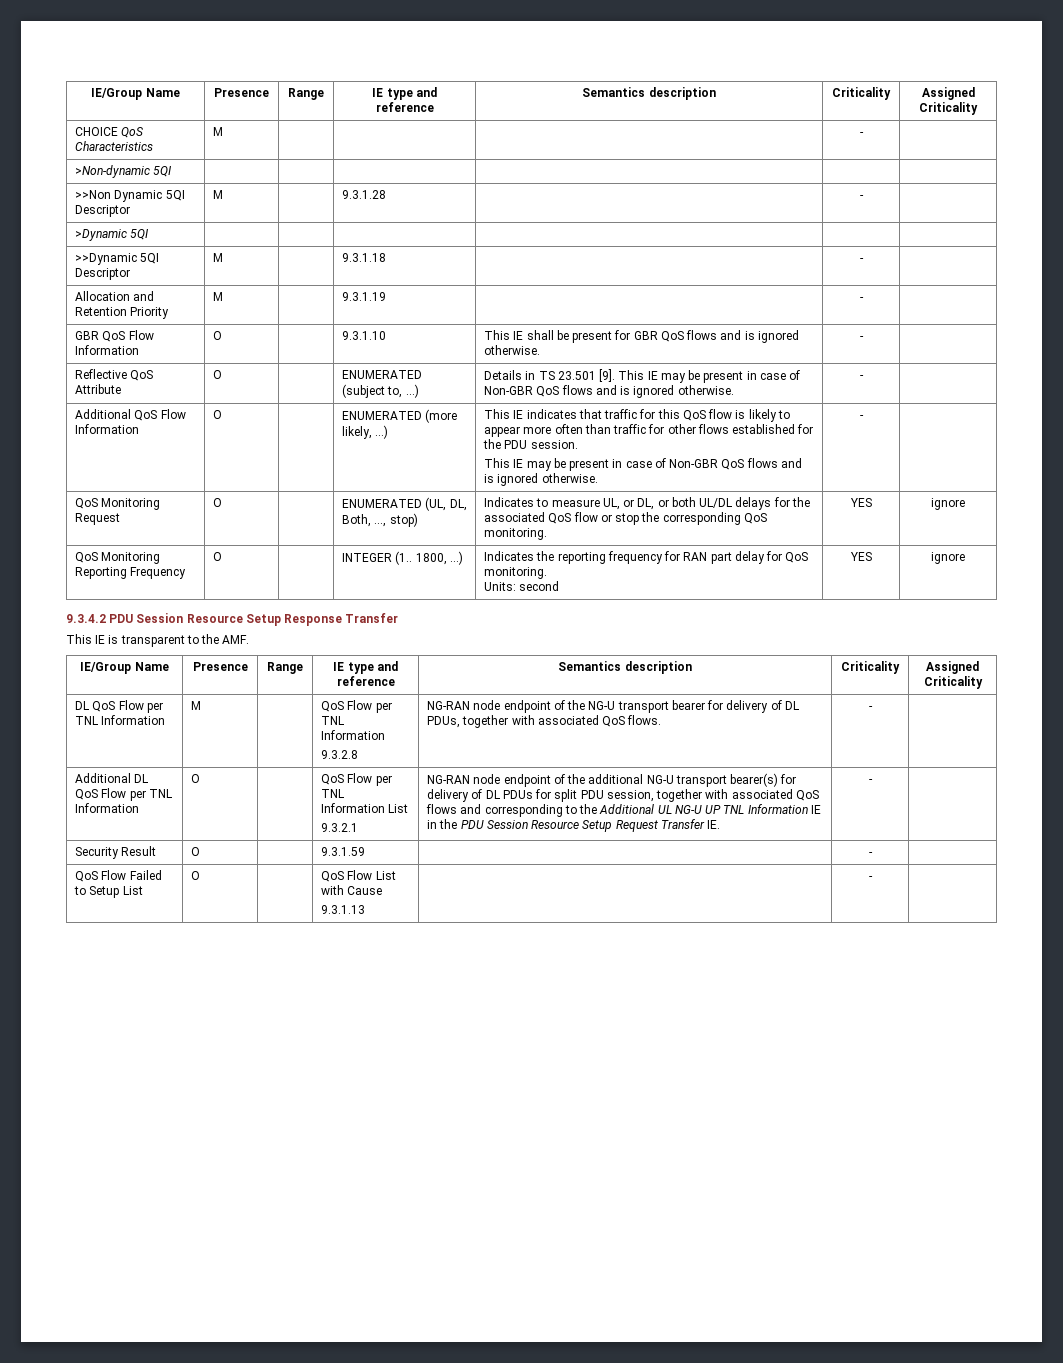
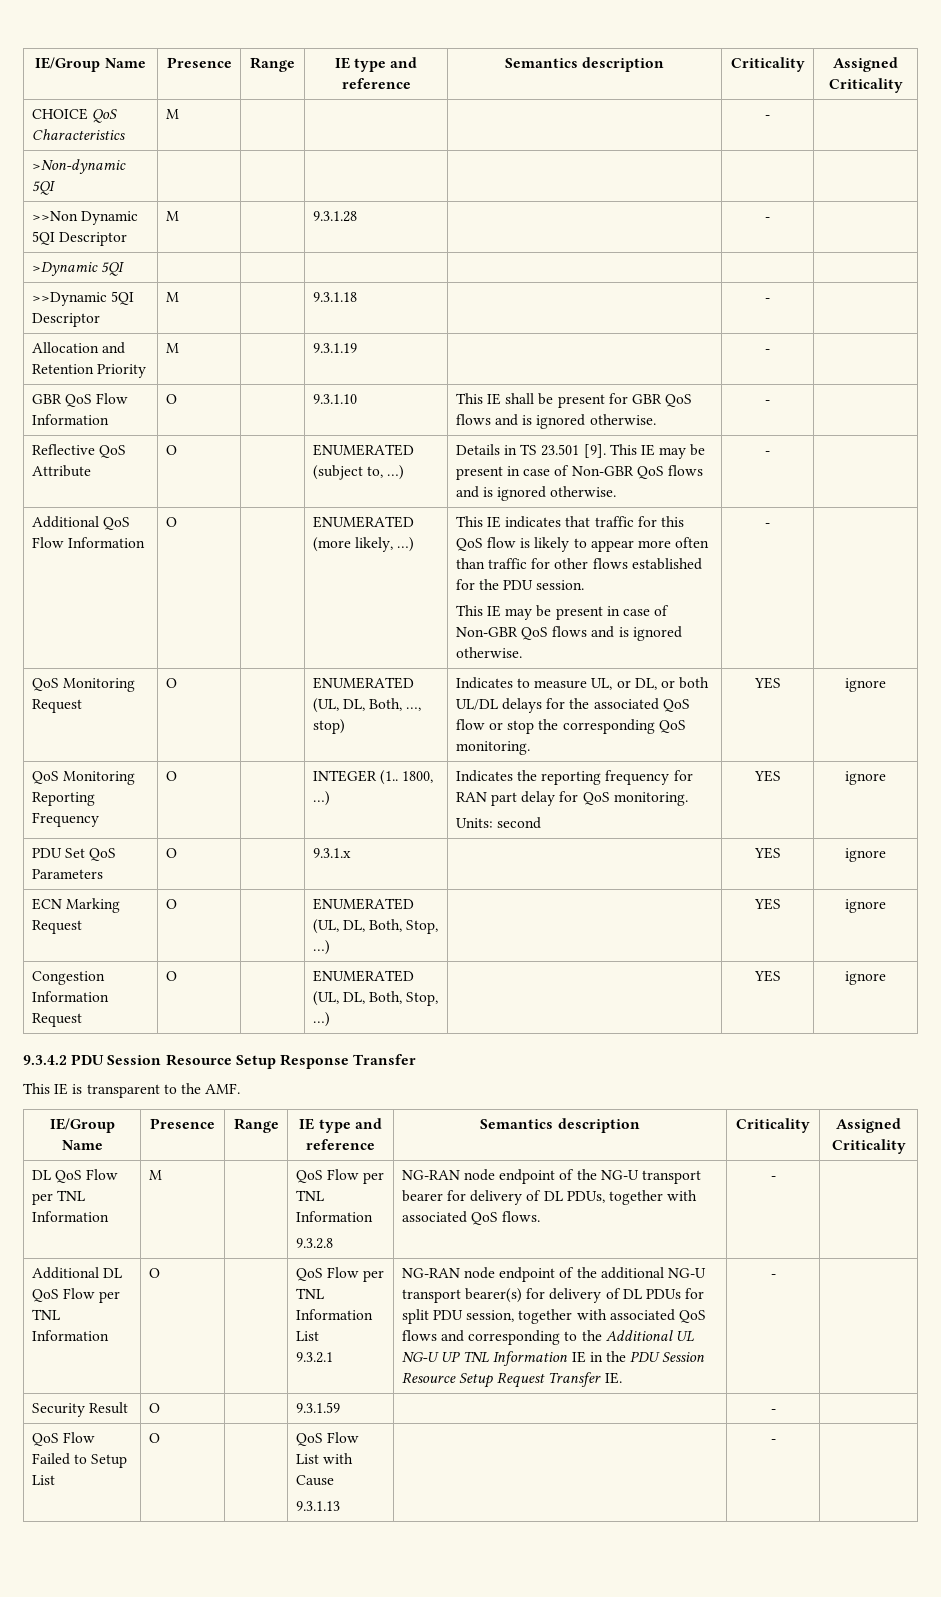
(965, 558) none -> [31,848,117,861] [31,869,103,879] [165,848,177,858] [312,848,351,858] [753,847,781,859] [845,848,886,862] [31,898,120,913] [31,920,82,934] [165,899,177,909] [312,898,414,910] [312,919,439,934] [312,940,330,955] [753,898,781,910] [845,899,886,913] [31,971,105,985] [31,991,109,1002] [31,1013,82,1027] [165,971,177,981] [312,970,414,982] [312,991,439,1006] [312,1012,330,1027] [753,970,781,982] [845,971,886,985] // PDU Set QoS Parameters | O | | 9.3.1.x | | YES | ignore // ECN Marking Request | O | | ENUMERATED (UL, DL, Both, Stop, …) | | YES | ignore // Congestion Information Request | O | | ENUMERATED (UL, DL, Both, Stop, …) | | YES | ignore

